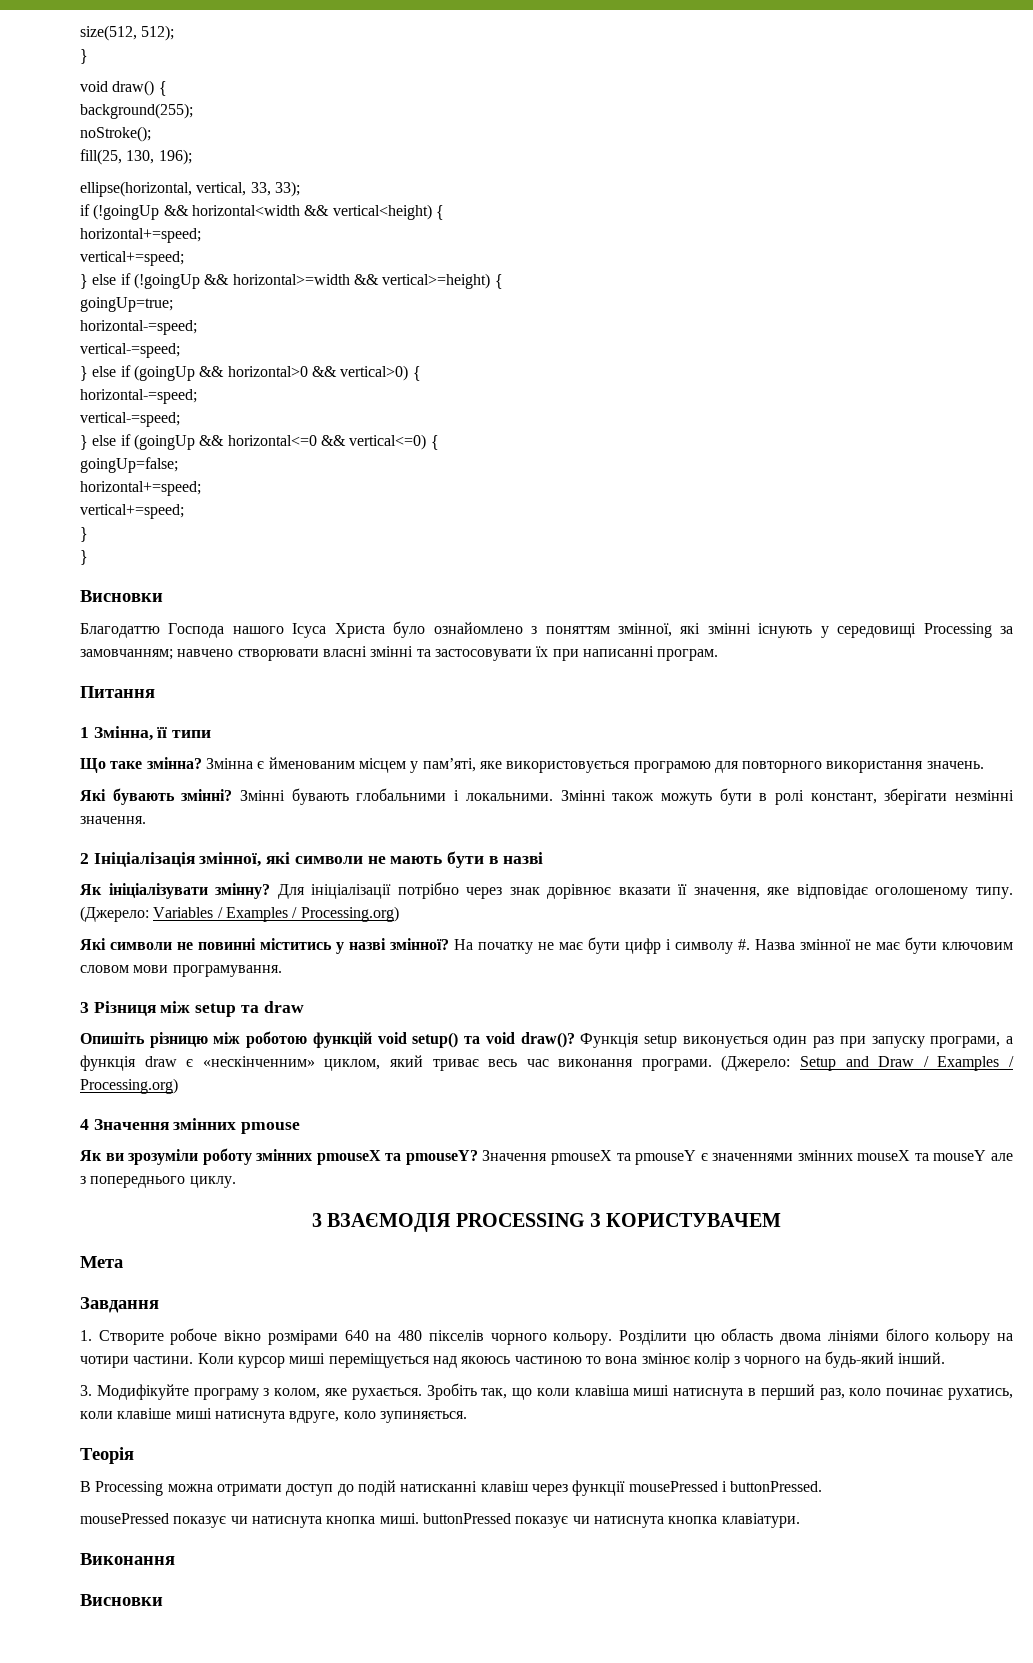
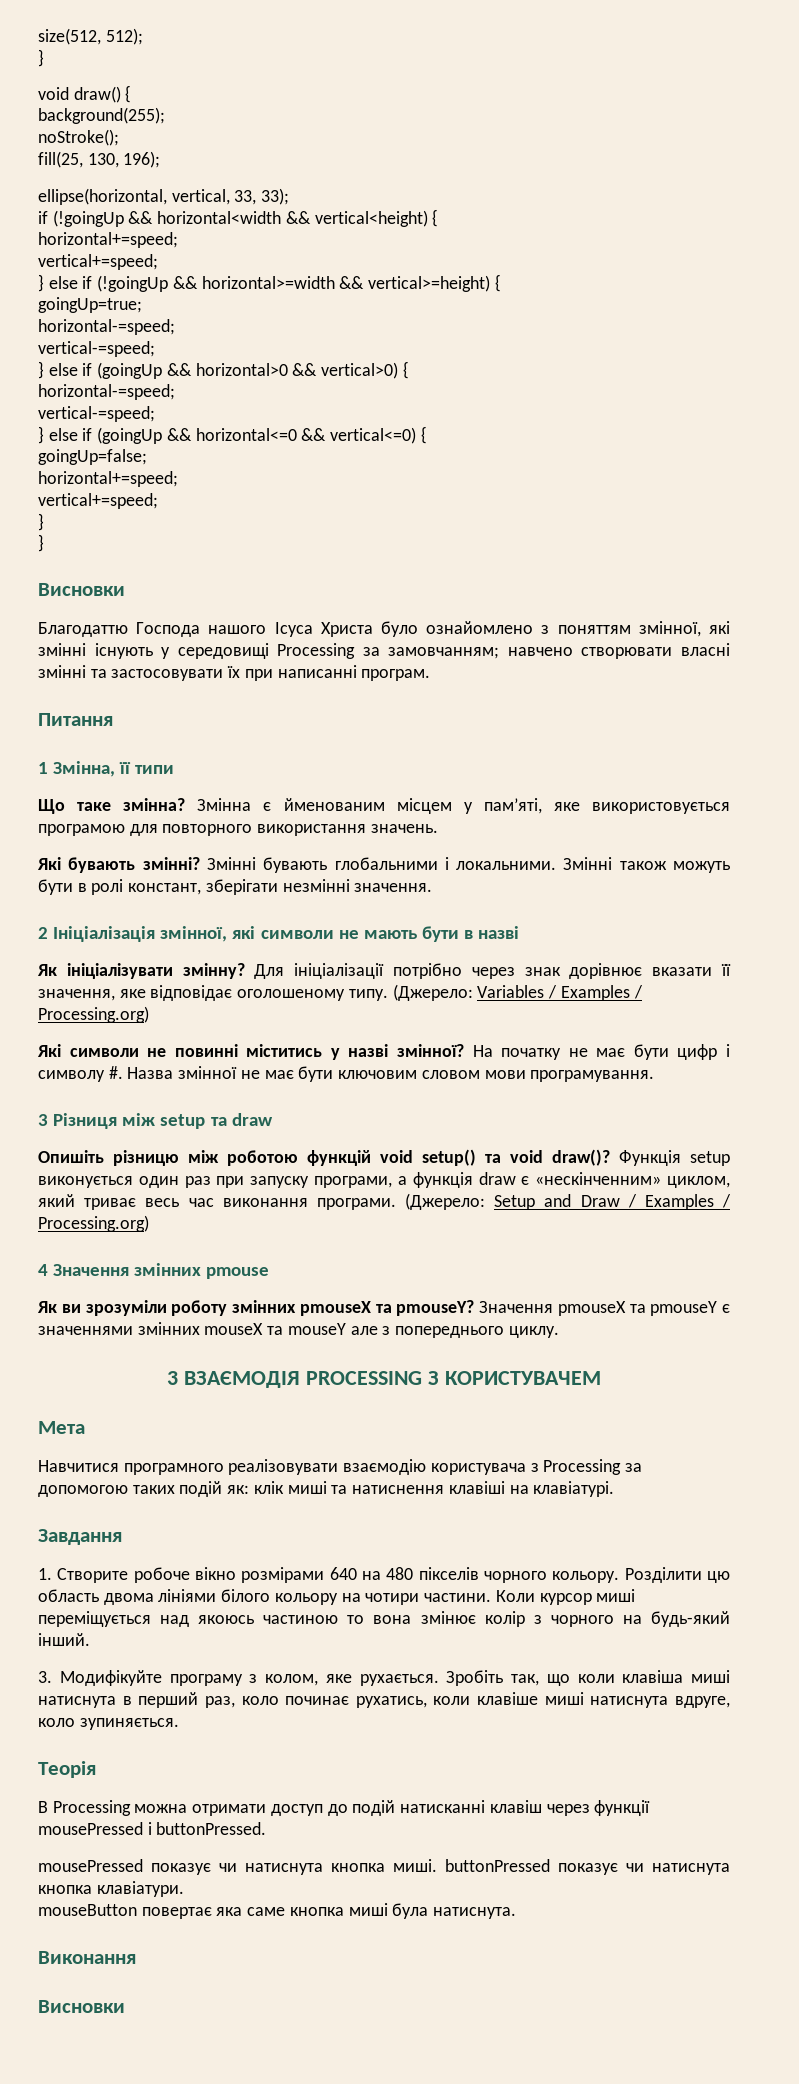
(123, 1262) none -> [38,1459,643,1475] [38,1481,615,1497] // Навчитися програмного реалізовувати взаємодію користувача з Processing за допомогою таких подій як: клік миші та натиснення клавіші на клавіатурі.
(800, 1520) none -> [38,1903,517,1919] // mouseButton повертає яка саме кнопка миші була натиснута.

